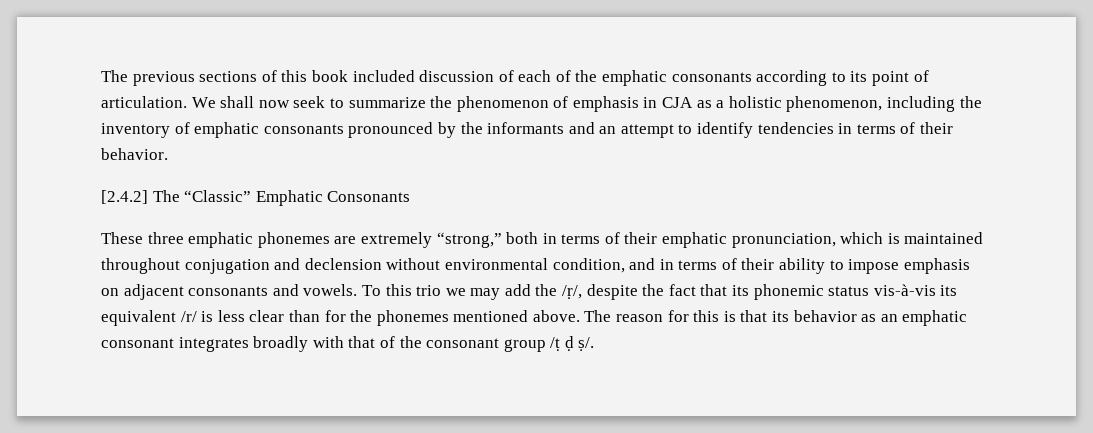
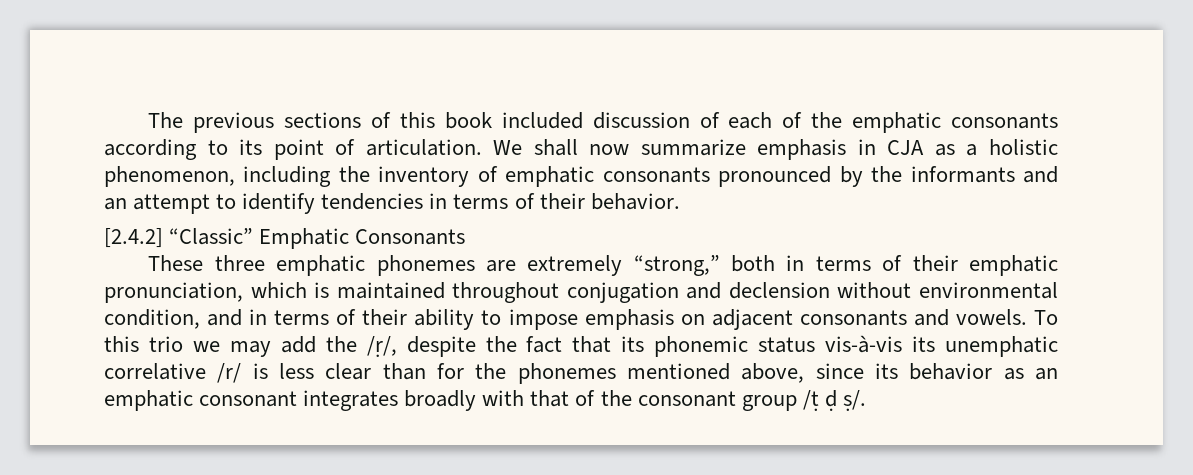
[293,96,569,112] seek to summarize the phenomenon of -> [640,139,746,156] summarize
[152,190,180,202] The -> (163, 238) none
[101,310,176,326] equivalent -> [945,336,1058,357] [104,363,206,380] unemphatic correlative
[532,310,768,322] above. The reason for this is that -> [741,363,864,383] above, since

